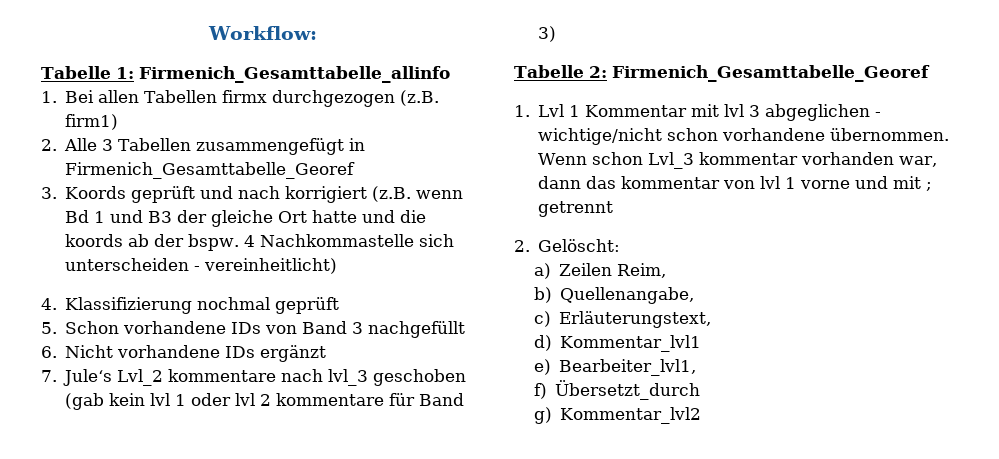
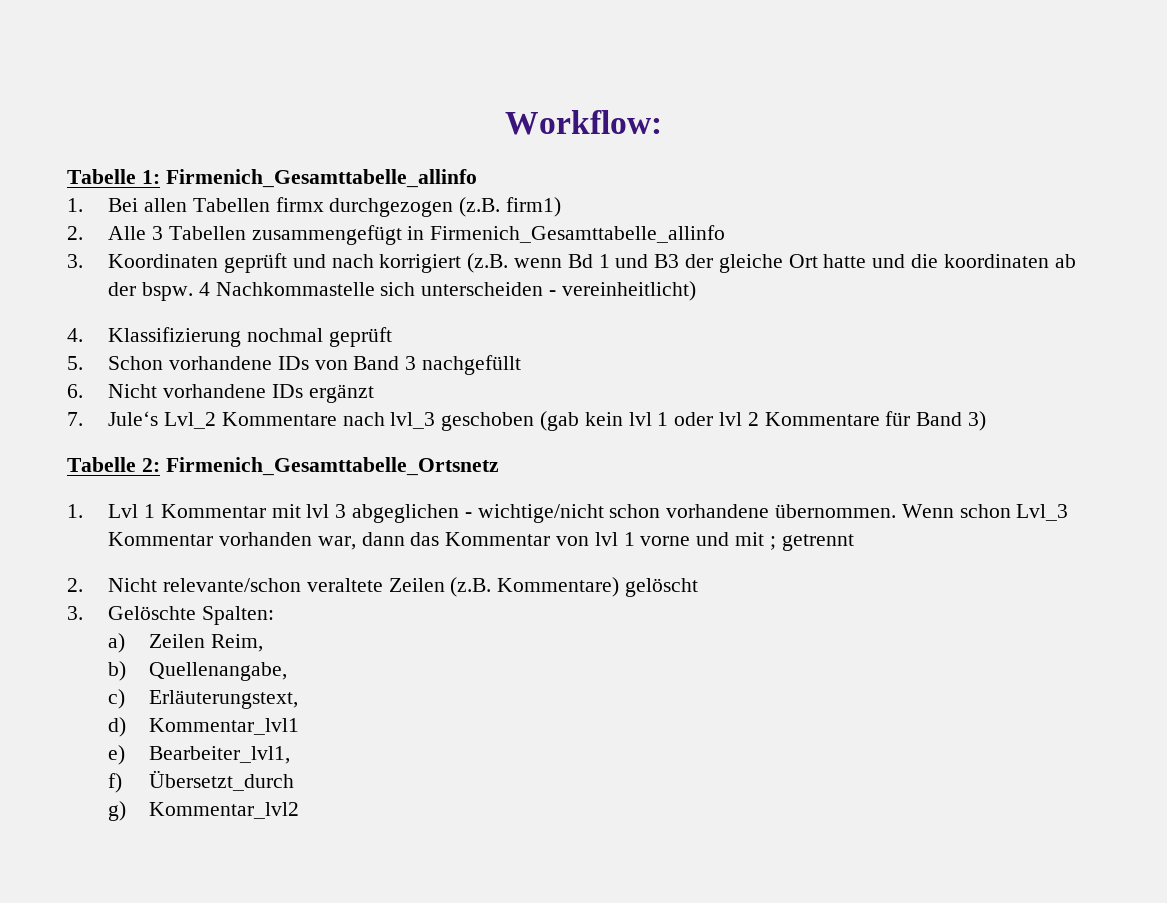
[65,162,356,179] [41,186,127,199] Firmenich_Gesamttabelle_Georef // 3. Koords -> [430,225,726,243] [67,254,219,268] Firmenich_Gesamttabelle_allinfo // 3. Koordinaten
[65,234,124,247] koords -> [943,254,1049,268] koordinaten
[168,369,277,382] kommentare -> [221,412,337,426] Kommentare
[276,393,385,406] kommentare -> [764,412,880,426] Kommentare
[611,65,930,82] Firmenich_Gesamttabelle_Georef -> [165,457,499,476] Firmenich_Gesamttabelle_Ortsnetz
[699,152,799,165] kommentar -> [108,532,214,546] Kommentar
[621,176,721,189] kommentar -> [445,532,551,546] Kommentar
[538,239,621,252] Gelöscht: -> [108,577,698,597] [67,606,274,625] Nicht relevante/schon veraltete Zeilen (z.B. Kommentare) gelöscht // 3. Gelöschte Spalten:

